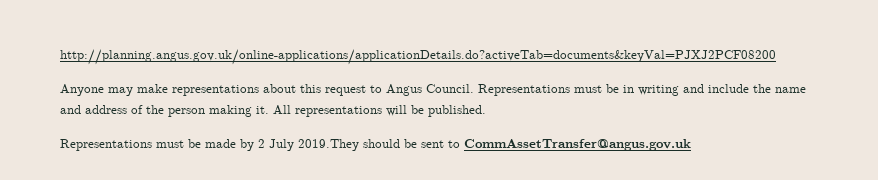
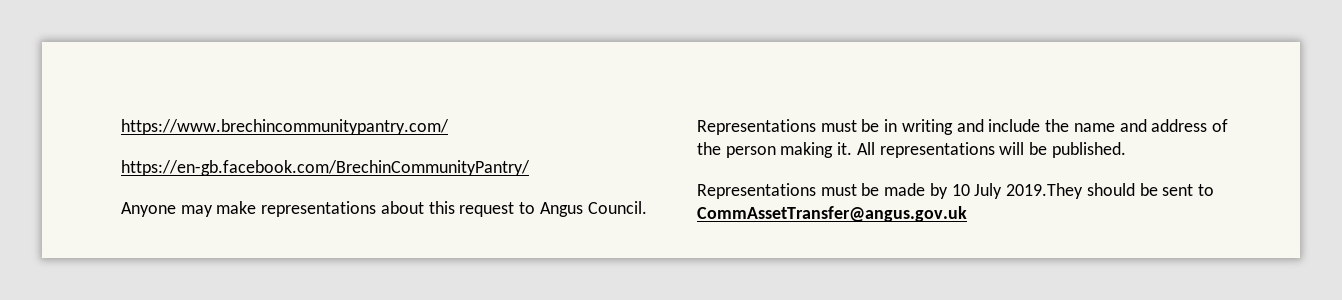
[60,49,776,65] http://planning.angus.gov.uk/online-applications/applicationDetails.do?activeTab=documents&keyVal=PJXJ2PCF08200 -> [121,119,449,135] [121,160,530,176] https://www.brechincommunitypantry.com/ // https://en-gb.facebook.com/BrechinCommunityPantry/
[258,139,265,148] 2 -> [951,184,970,196] 10

